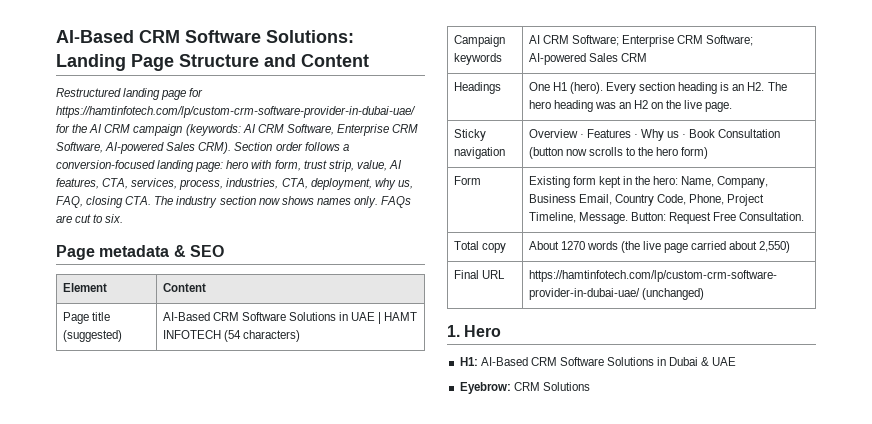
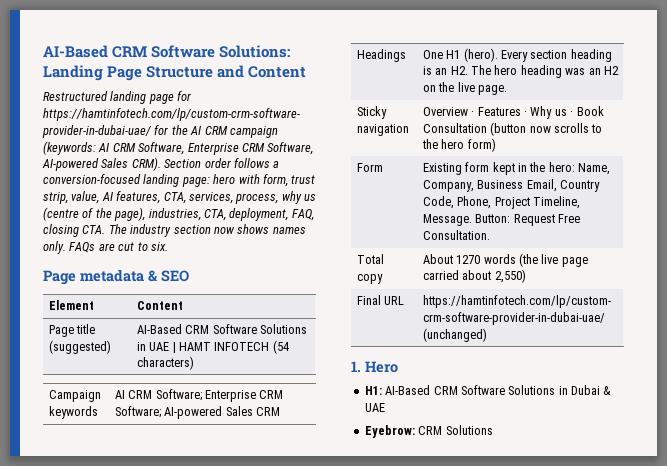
(224, 184) none -> [281,191,316,204] [43,207,146,221] why us (centre of the page),
[374,178,413,190] why us, -> (289, 214) none

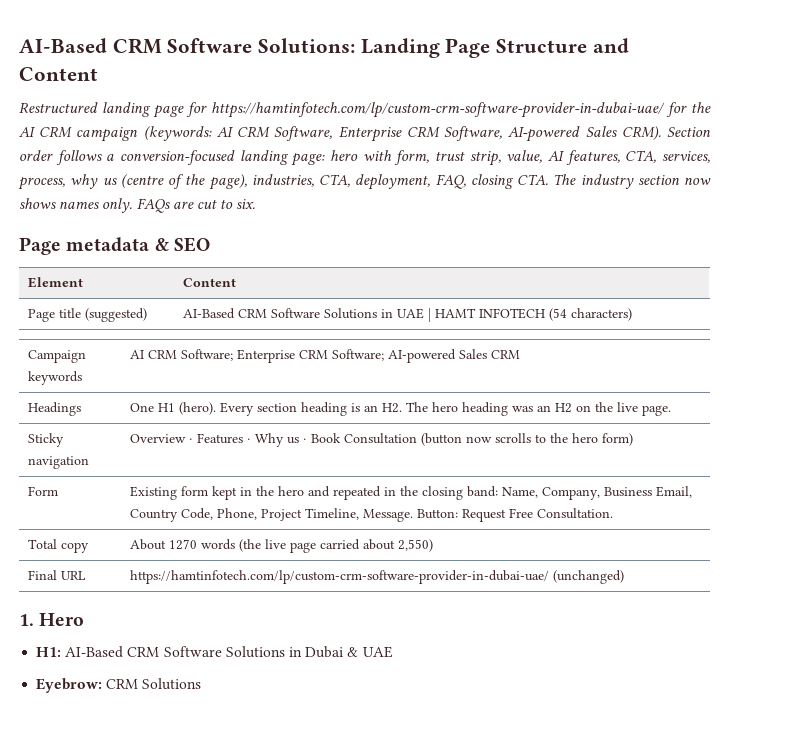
[548,162,575,172] hero: -> [277,486,498,500] hero and repeated in the closing band:

